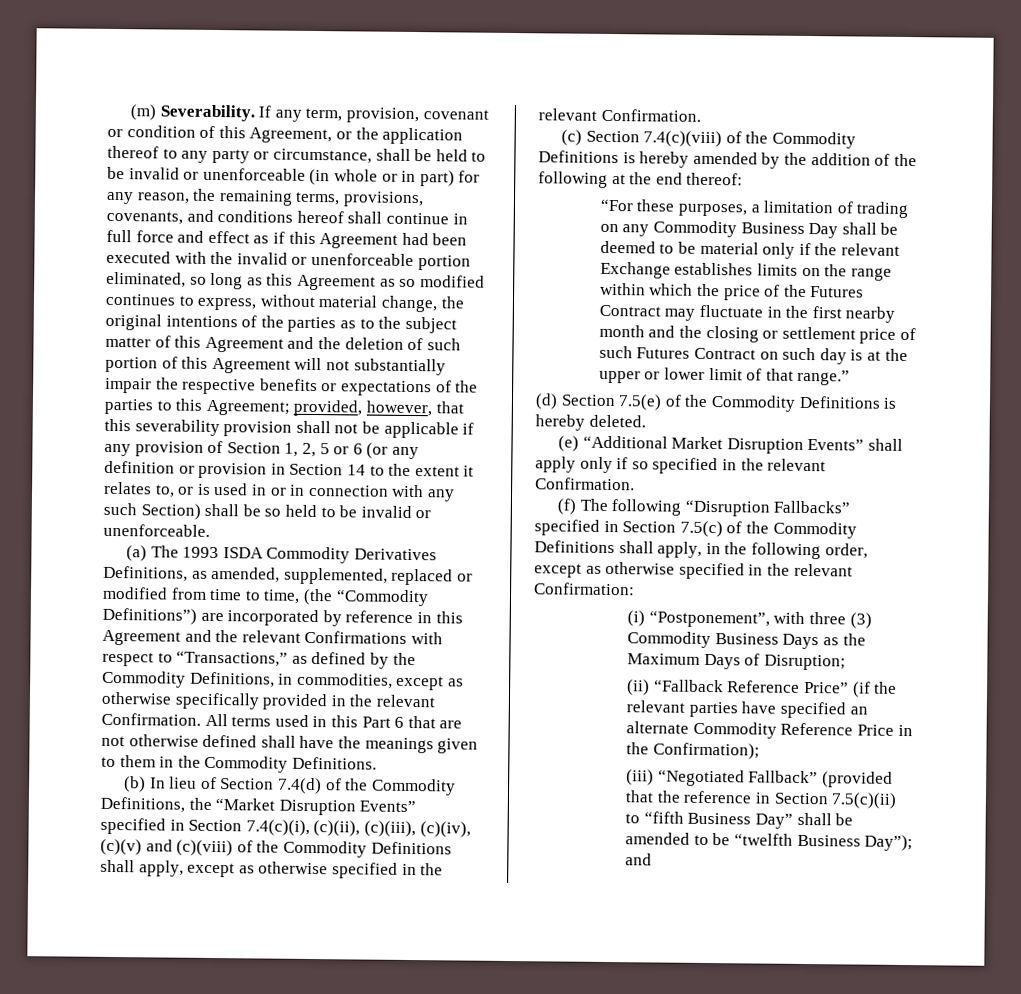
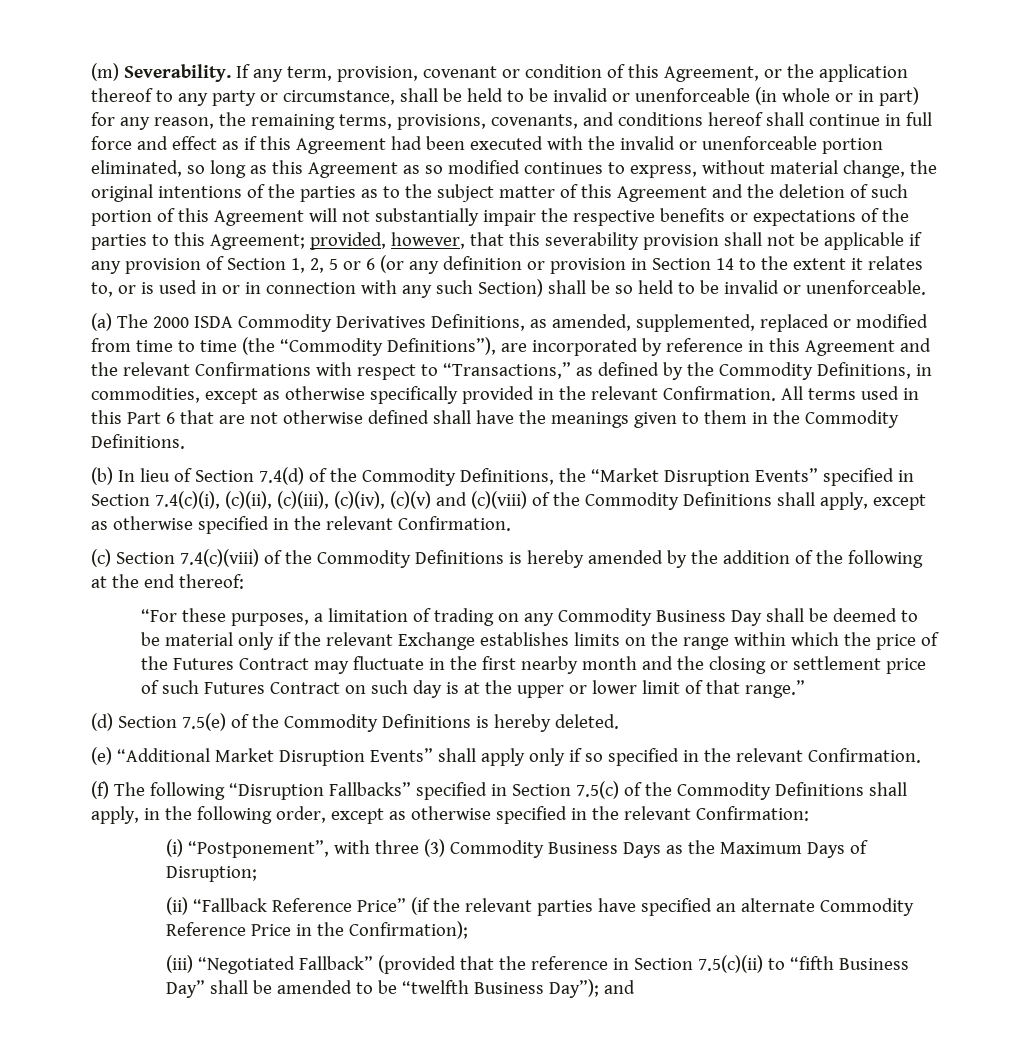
[182,546,220,559] 1993 -> [152,316,189,328] 2000
[263,589,301,604] time, -> [199,340,237,352] time
[102,607,197,625] Definitions”) -> [386,337,496,355] Definitions”),

